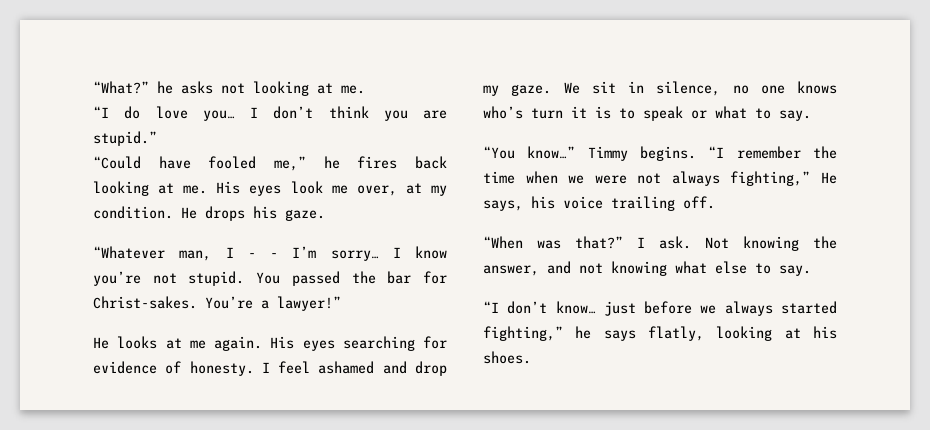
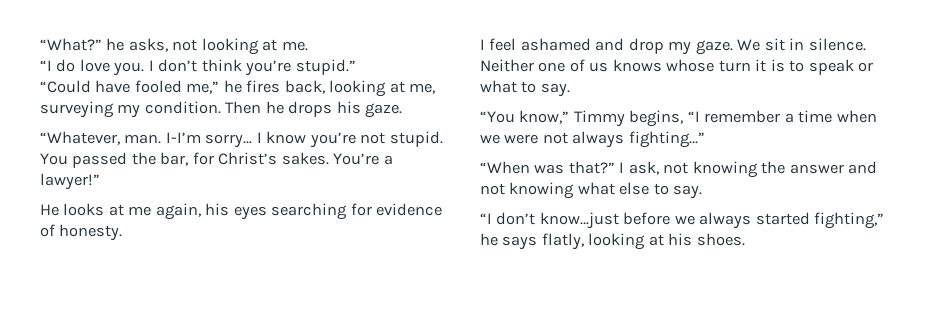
[181,81,213,94] asks -> [128,38,168,52] asks,
[202,110,235,121] you… -> [113,62,145,76] you.
[383,110,447,121] you are -> [245,60,292,76] you’re
[415,156,447,169] [93,181,447,196] [93,206,325,221] [93,246,317,261] back looking at me. His eyes look me over, at my condition. He drops his gaze. // “Whatever man, I - - I’m -> [284,80,436,97] [40,101,403,118] [40,131,201,145] back, looking at me, surveying my condition. Then he drops his gaze. // “Whatever, man. I-I’m
[387,271,448,284] [93,296,197,309] bar for Christ-sakes. -> [160,152,329,166] bar, for Christ’s sakes.
[214,336,295,351] again. His -> [155,203,230,220] again, his
(254, 368) none -> (123, 232) //
[656,81,837,96] [483,106,523,119] silence, no one knows who’s -> [808,38,866,51] [480,59,715,72] silence. Neither one of us knows whose
[527,146,696,161] know…” Timmy begins. -> [519,110,684,127] know,” Timmy begins,
[813,146,837,159] the -> [784,113,794,123] a
[730,171,837,186] [483,196,715,211] fighting,” He says, his voice trailing off. -> [628,131,705,148] fighting…”
[659,236,729,249] ask. Not -> [628,161,689,175] ask, not
[483,265,539,276] answer, -> [789,164,844,174] answer
[555,301,636,316] know… just -> [539,212,619,229] know…just

